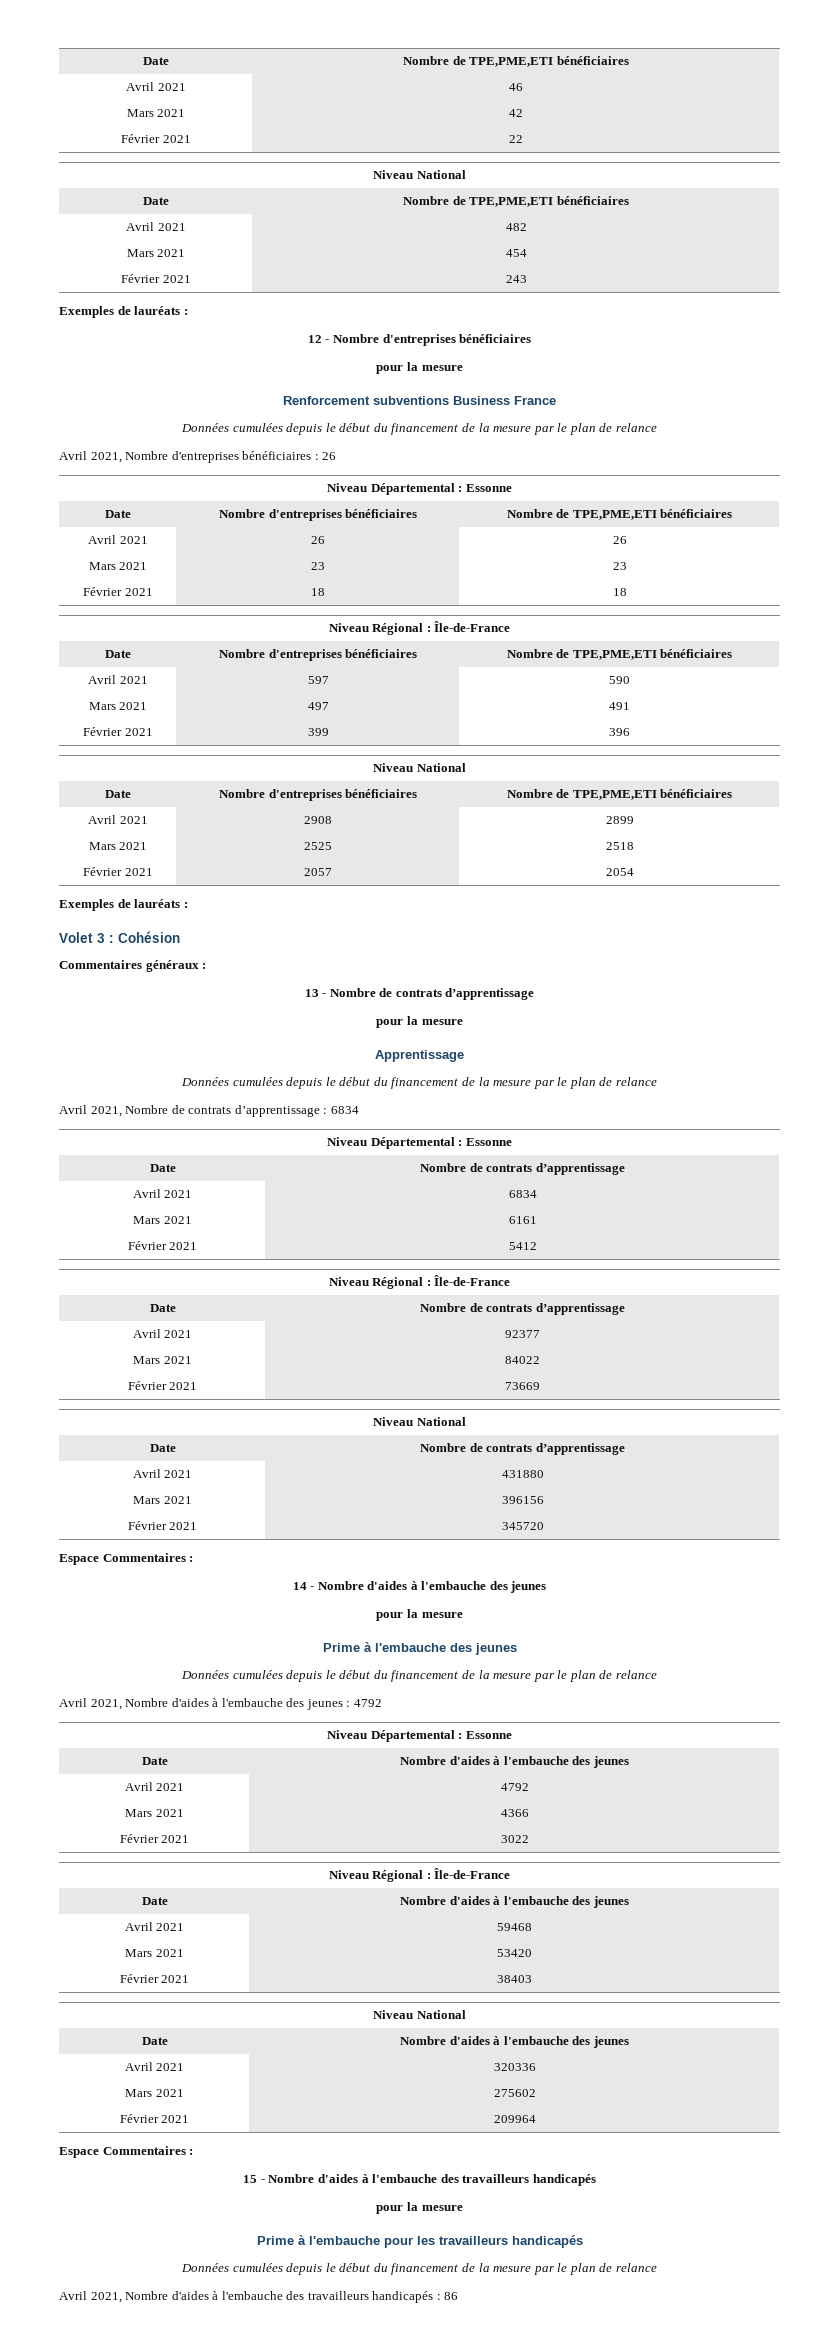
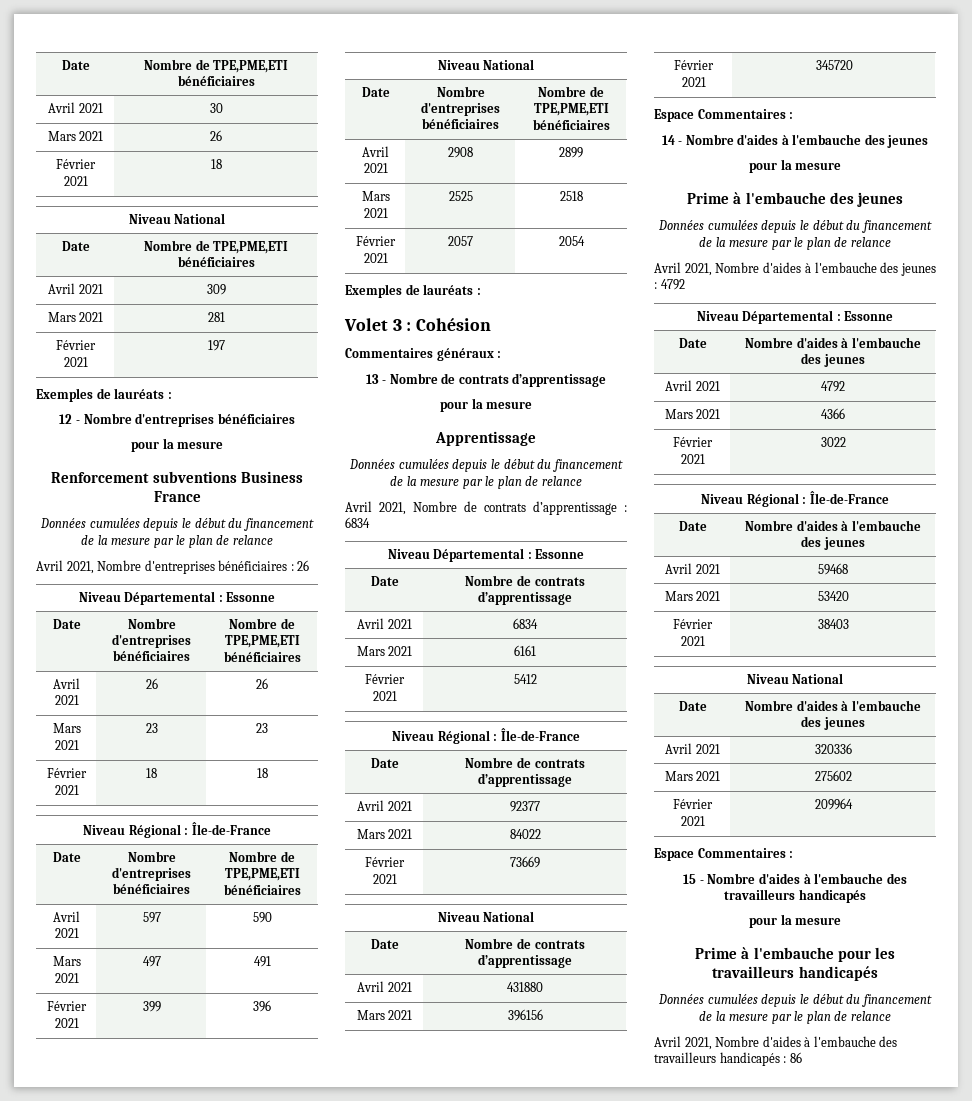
[143,57,169,65] [403,56,629,67] [126,82,186,91] [509,83,523,91] [126,109,186,117] [509,109,523,117] [121,134,191,143] [509,135,523,143] Date | Nombre de TPE,PME,ETI bénéficiaires // Avril 2021 | 46 // Mars 2021 | 42 // Février 2021 | 22 -> [61,60,90,70] [143,59,289,73] [177,75,255,86] [48,102,103,113] [209,103,223,113] [47,131,104,141] [209,130,222,141] [56,159,96,169] [63,176,88,186] [210,159,222,169] Date | Nombre de TPE,PME,ETI bénéficiaires // Avril 2021 | 30 // Mars 2021 | 26 // Février 2021 | 18
[505,223,527,231] [126,249,186,257] [505,249,527,257] [121,274,191,283] [505,275,527,283] 482 // Mars 2021 | 454 // Février 2021 | 243 -> [206,284,226,295] [47,312,104,322] [207,312,225,322] [56,340,96,350] [63,357,88,367] [207,340,225,351] 309 // Mars 2021 | 281 // Février 2021 | 197

